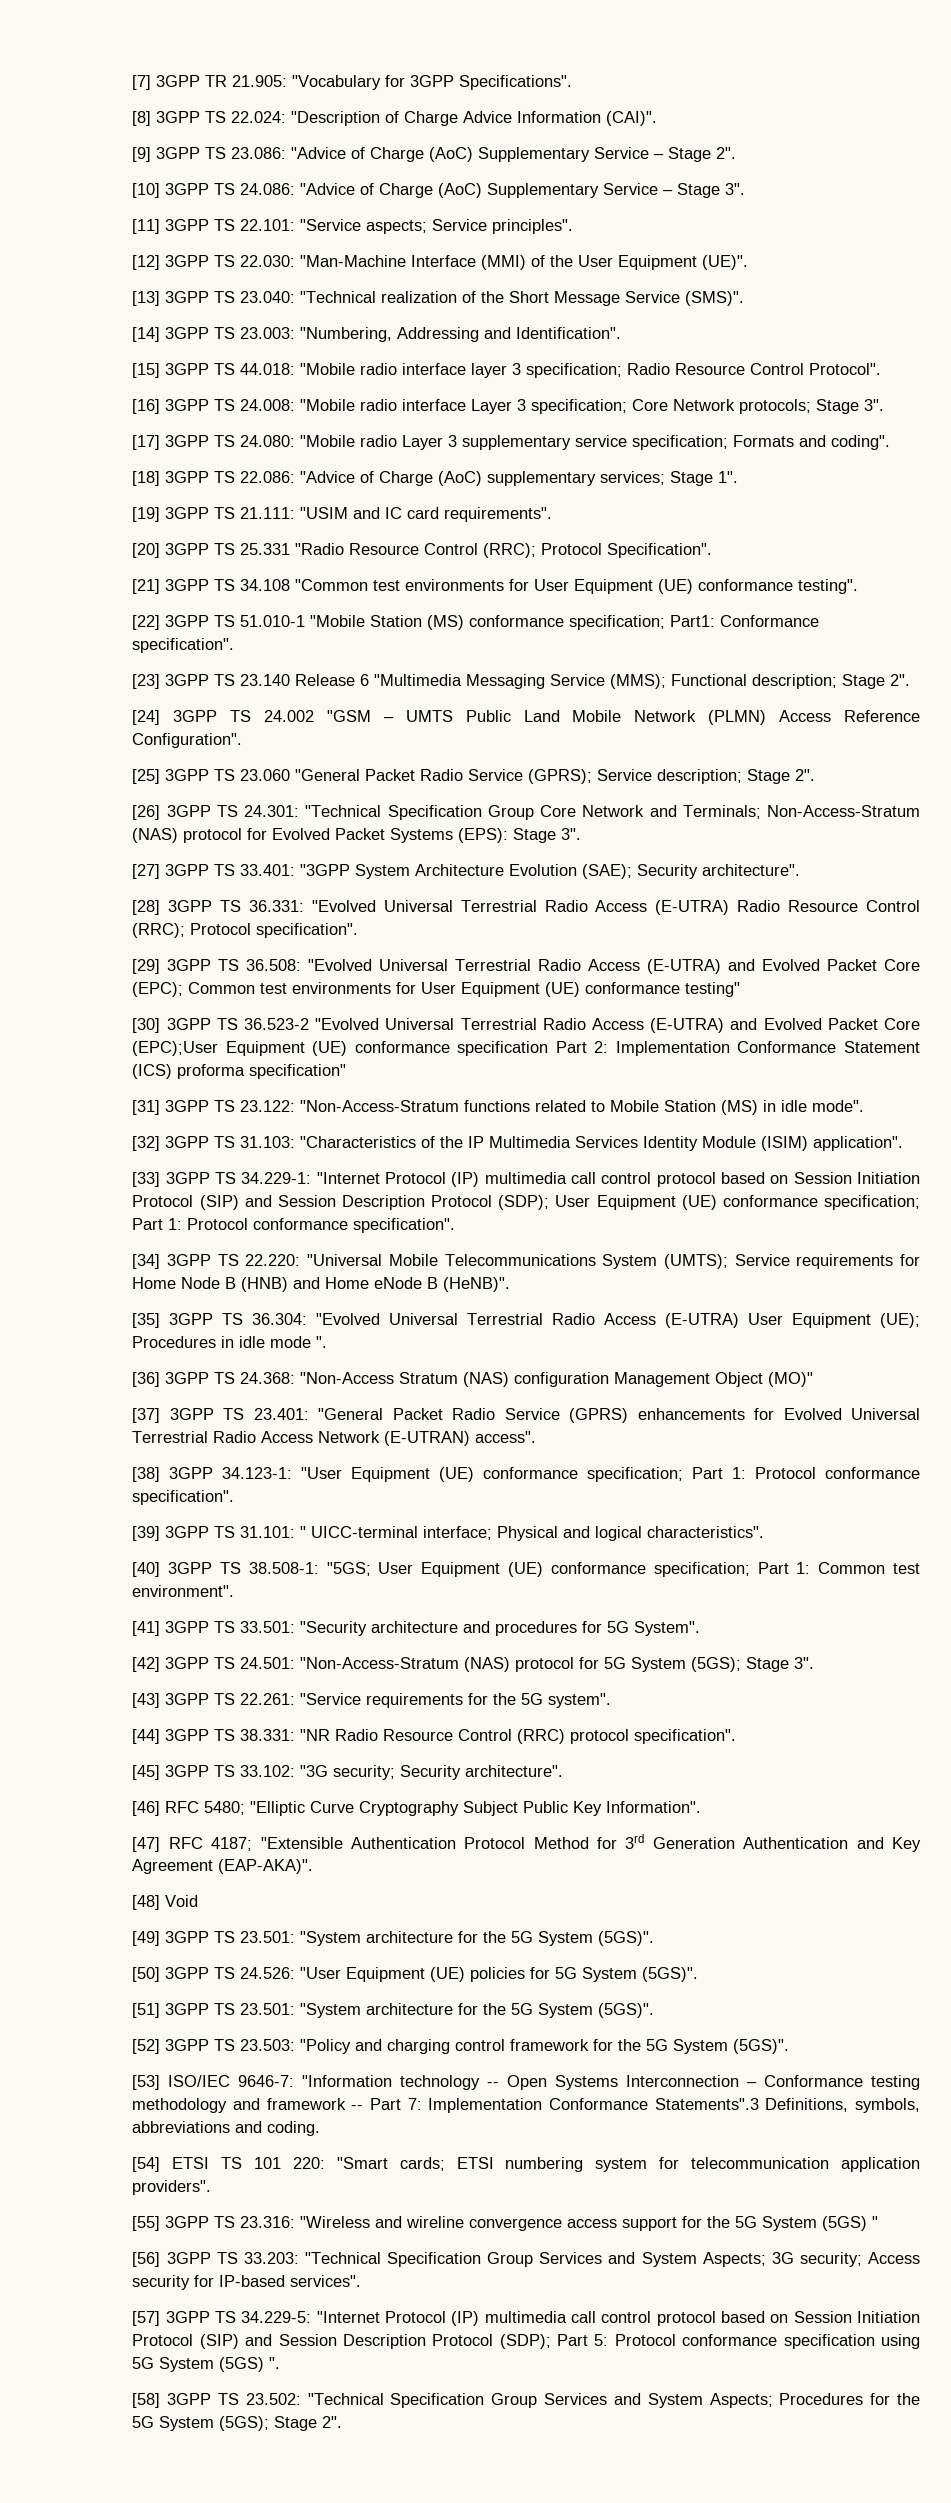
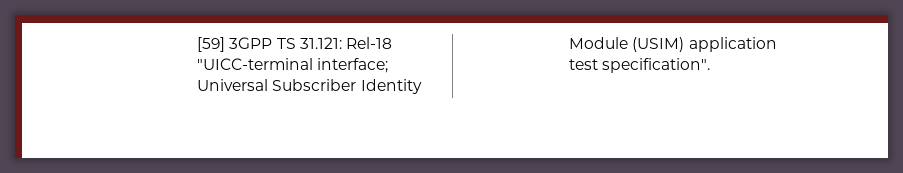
[132,75,573,90] [132,111,658,126] [132,147,737,162] [132,183,746,198] [132,219,574,234] [132,255,749,270] [132,291,745,306] [132,327,622,342] [132,363,882,378] [132,399,885,414] [132,435,891,450] [132,471,739,486] [132,507,553,522] [132,543,713,558] [132,579,859,594] [132,615,820,630] [132,638,235,653] [132,674,911,689] [132,710,921,725] [132,733,243,748] [132,769,816,784] [132,805,920,820] [132,828,582,843] [132,864,801,879] [132,900,920,915] [132,923,359,938] [132,959,921,974] [132,982,741,997] [132,1018,920,1033] [132,1041,920,1056] [132,1064,347,1079] [132,1100,865,1115] [132,1136,904,1151] [132,1172,920,1187] [132,1195,921,1210] [132,1218,456,1233] [132,1254,920,1269] [132,1277,511,1292] [132,1313,920,1328] [132,1336,328,1348] [132,1372,814,1387] [132,1408,920,1423] [132,1431,537,1446] [132,1467,920,1482] [132,1490,235,1505] [132,1526,765,1541] [132,1562,920,1577] [132,1585,235,1597] [132,1621,701,1636] [132,1657,815,1672] [132,1693,612,1708] [132,1729,737,1744] [132,1765,564,1780] [132,1801,702,1816] [132,1834,921,1852] [132,1859,314,1874] [132,1895,199,1910] [132,1931,655,1946] [132,1967,699,1982] [132,2003,655,2018] [132,2039,790,2054] [132,2075,920,2090] [132,2098,921,2113] [132,2121,321,2136] [132,2157,920,2172] [132,2180,212,2195] [132,2216,879,2231] [132,2252,920,2267] [132,2275,362,2290] [132,2311,920,2326] [132,2334,920,2349] [132,2357,281,2372] [132,2393,920,2408] [132,2416,343,2431] [7] 3GPP TR 21.905: "Vocabulary for 3GPP Specifications". // [8] 3GPP TS 22.024: "Description of Charge Advice Information (CAI)". // [9] 3GPP TS 23.086: "Advice of Charge (AoC) Supplementary Service – Stage 2". // [10] 3GPP TS 24.086: "Advice of Charge (AoC) Supplementary Service – Stage 3". // [11] 3GPP TS 22.101: "Service aspects; Service principles". // [12] 3GPP TS 22.030: "Man-Machine Interface (MMI) of the User Equipment (UE)". // [13] 3GPP TS 23.040: "Technical realization of the Short Message Service (SMS)". // [14] 3GPP TS 23.003: "Numbering, Addressing and Identification". // [15] 3GPP TS 44.018: "Mobile radio interface layer 3 specification; Radio Resource Control Protocol". // [16] 3GPP TS 24.008: "Mobile radio interface Layer 3 specification; Core Network protocols; Stage 3". // [17] 3GPP TS 24.080: "Mobile radio Layer 3 supplementary service specification; Formats and coding". // [18] 3GPP TS 22.086: "Advice of Charge (AoC) supplementary services; Stage 1". // [19] 3GPP TS 21.111: "USIM and IC card requirements". // [20] 3GPP TS 25.331 "Radio Resource Control (RRC); Protocol Specification". // [21] 3GPP TS 34.108 "Common test environments for User Equipment (UE) conformance testing". // [22] 3GPP TS 51.010-1 "Mobile Station (MS) conformance specification; Part1: Conformance specification". // [23] 3GPP TS 23.140 Release 6 "Multimedia Messaging Service (MMS); Functional description; Stage 2". // [24] 3GPP TS 24.002 "GSM – UMTS Public Land Mobile Network (PLMN) Access Reference Configuration". // [25] 3GPP TS 23.060 "General Packet Radio Service (GPRS); Service description; Stage 2". // [26] 3GPP TS 24.301: "Technical Specification Group Core Network and Terminals; Non-Access-Stratum (NAS) protocol for Evolved Packet Systems (EPS): Stage 3". // [27] 3GPP TS 33.401: "3GPP System Architecture Evolution (SAE); Security architecture". // [28] 3GPP TS 36.331: "Evolved Universal Terrestrial Radio Access (E-UTRA) Radio Resource Control (RRC); Protocol specification". // [29] 3GPP TS 36.508: "Evolved Universal Terrestrial Radio Access (E-UTRA) and Evolved Packet Core (EPC); Common test environments for User Equipment (UE) conformance testing" // [30] 3GPP TS 36.523-2 "Evolved Universal Terrestrial Radio Access (E-UTRA) and Evolved Packet Core (EPC);User Equipment (UE) conformance specification Part 2: Implementation Conformance Statement (ICS) proforma specification" // [31] 3GPP TS 23.122: "Non-Access-Stratum functions related to Mobile Station (MS) in idle mode". // [32] 3GPP TS 31.103: "Characteristics of the IP Multimedia Services Identity Module (ISIM) application". // [33] 3GPP TS 34.229-1: "Internet Protocol (IP) multimedia call control protocol based on Session Initiation Protocol (SIP) and Session Description Protocol (SDP); User Equipment (UE) conformance specification; Part 1: Protocol conformance specification". // [34] 3GPP TS 22.220: "Universal Mobile Telecommunications System (UMTS); Service requirements for Home Node B (HNB) and Home eNode B (HeNB)". // [35] 3GPP TS 36.304: "Evolved Universal Terrestrial Radio Access (E-UTRA) User Equipment (UE); Procedures in idle mode ". // [36] 3GPP TS 24.368: "Non-Access Stratum (NAS) configuration Management Object (MO)" // [37] 3GPP TS 23.401: "General Packet Radio Service (GPRS) enhancements for Evolved Universal Terrestrial Radio Access Network (E-UTRAN) access". // [38] 3GPP 34.123-1: "User Equipment (UE) conformance specification; Part 1: Protocol conformance specification". // [39] 3GPP TS 31.101: " UICC-terminal interface; Physical and logical characteristics". // [40] 3GPP TS 38.508-1: "5GS; User Equipment (UE) conformance specification; Part 1: Common test environment". // [41] 3GPP TS 33.501: "Security architecture and procedures for 5G System". // [42] 3GPP TS 24.501: "Non-Access-Stratum (NAS) protocol for 5G System (5GS); Stage 3". // [43] 3GPP TS 22.261: "Service requirements for the 5G system". // [44] 3GPP TS 38.331: "NR Radio Resource Control (RRC) protocol specification". // [45] 3GPP TS 33.102: "3G security; Security architecture". // [46] RFC 5480; "Elliptic Curve Cryptography Subject Public Key Information". // [47] RFC 4187; "Extensible Authentication Protocol Method for 3rd Generation Authentication and Key Agreement (EAP-AKA)". // [48] Void // [49] 3GPP TS 23.501: "System architecture for the 5G System (5GS)". // [50] 3GPP TS 24.526: "User Equipment (UE) policies for 5G System (5GS)". // [51] 3GPP TS 23.501: "System architecture for the 5G System (5GS)". // [52] 3GPP TS 23.503: "Policy and charging control framework for the 5G System (5GS)". // [53] ISO/IEC 9646-7: "Information technology -- Open Systems Interconnection – Conformance testing methodology and framework -- Part 7: Implementation Conformance Statements".3 Definitions, symbols, abbreviations and coding. // [54] ETSI TS 101 220: "Smart cards; ETSI numbering system for telecommunication application providers". // [55] 3GPP TS 23.316: "Wireless and wireline convergence access support for the 5G System (5GS) " // [56] 3GPP TS 33.203: "Technical Specification Group Services and System Aspects; 3G security; Access security for IP-based services". // [57] 3GPP TS 34.229-5: "Internet Protocol (IP) multimedia call control protocol based on Session Initiation Protocol (SIP) and Session Description Protocol (SDP); Part 5: Protocol conformance specification using 5G System (5GS) ". // [58] 3GPP TS 23.502: "Technical Specification Group Services and System Aspects; Procedures for the 5G System (5GS); Stage 2". -> [197,37,393,52] [197,58,389,73] [197,79,422,94] [569,37,777,52] [569,58,711,73] [59] 3GPP TS 31.121: Rel-18 "UICC-terminal interface; Universal Subscriber Identity Module (USIM) application test specification".

